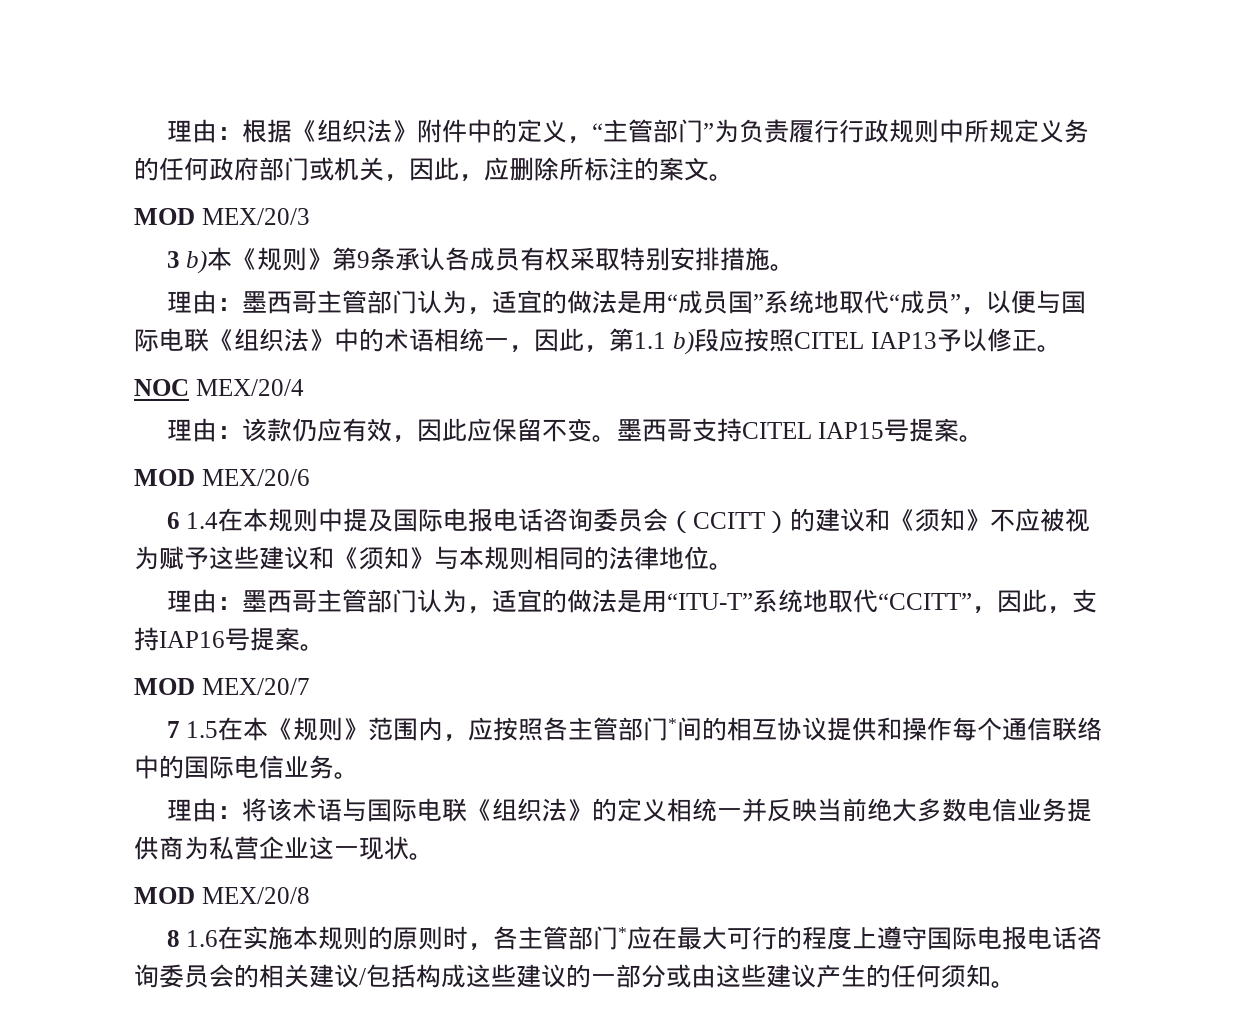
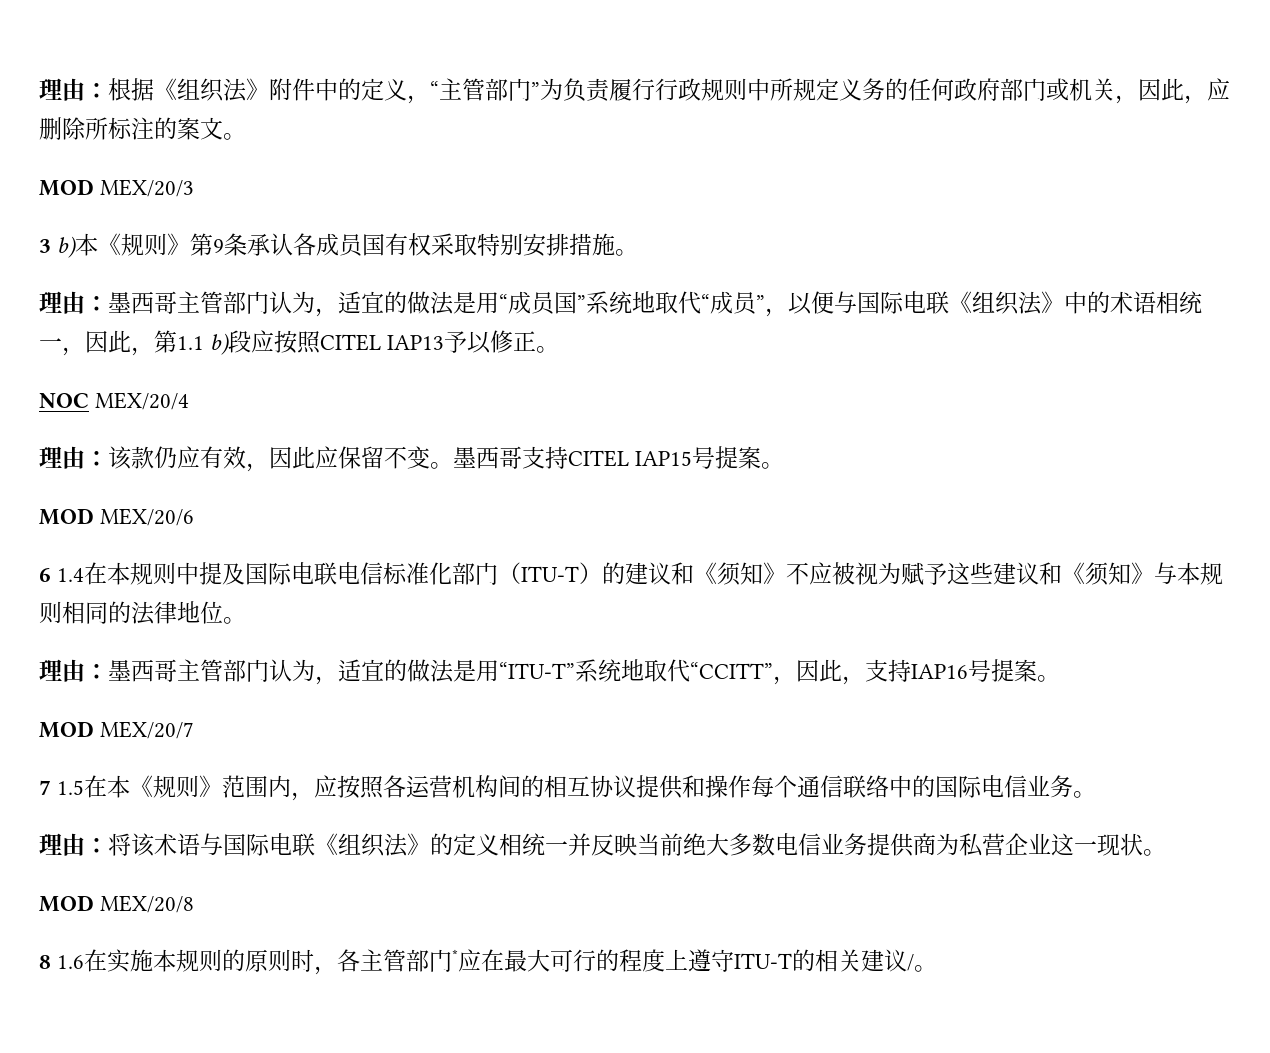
(521, 259) none -> [362,233,386,256] 国
[468,508,766,533] 报电话咨询委员会（CCITT -> [314,562,580,585] 联电信标准化部门（ITU-T
[568,717,678,741] 主管部门* -> [406,775,499,798] 运营机构
[927,926,1103,950] [134,964,991,988] 国际电报电话咨询委员会的相关建议/包括构成这些建议的一部分或由这些建议产生的任何须知 -> [734,949,915,972] ITU-T的相关建议/

